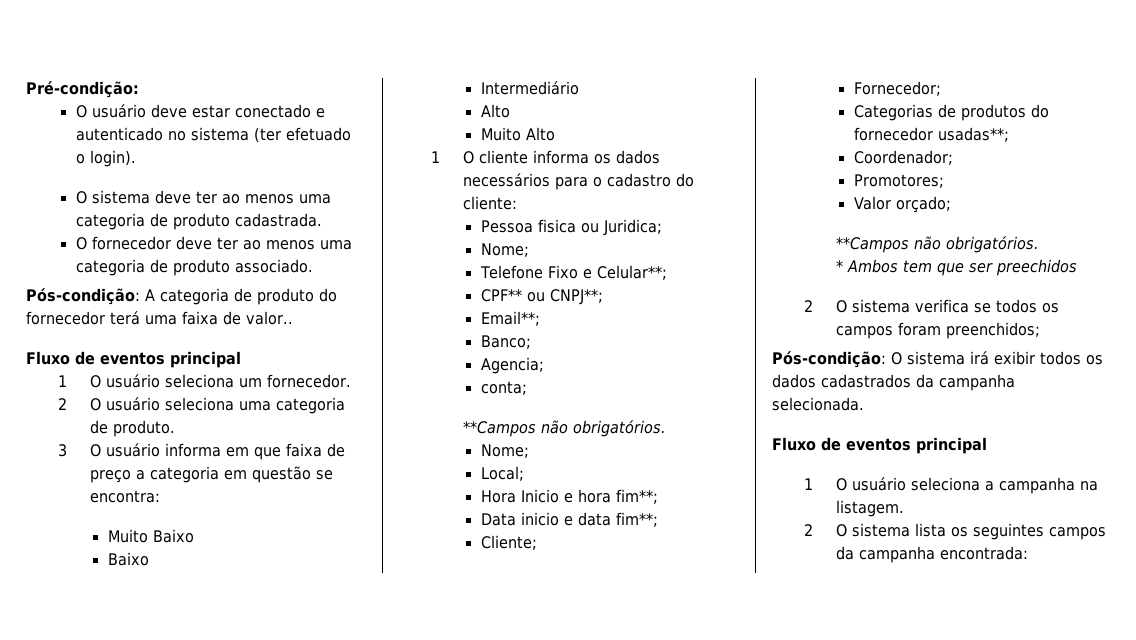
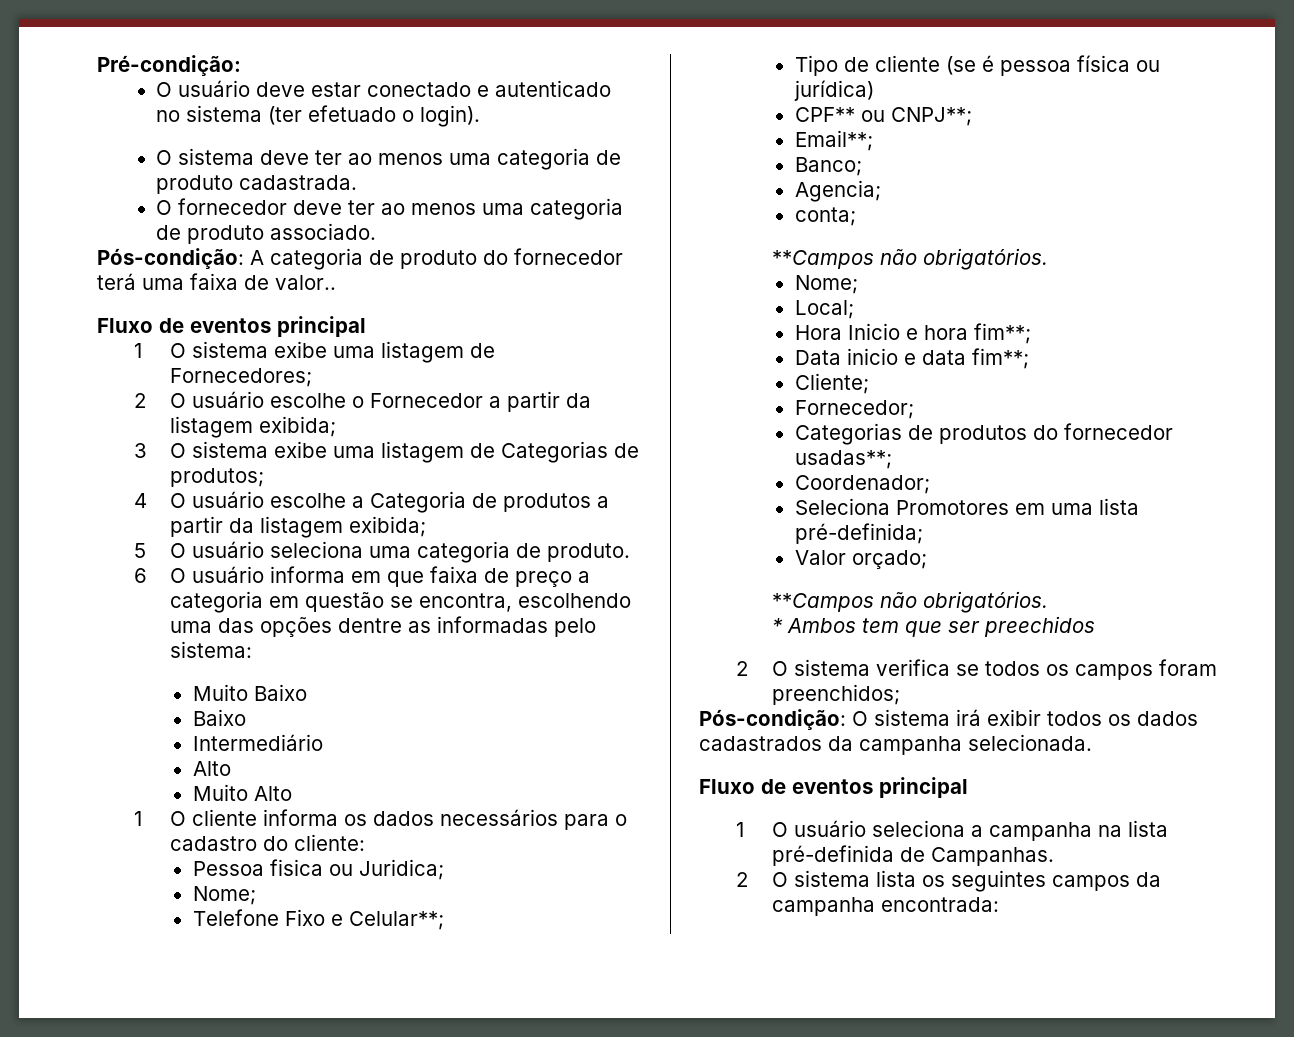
[105,374,351,388] [57,398,67,410] usuário seleciona um fornecedor. // 2 -> [192,341,496,363] [170,368,313,387] [133,391,592,412] [170,416,337,438] [133,441,640,463] [170,468,265,487] [133,491,610,513] [170,516,427,538] [133,543,146,558] sistema exibe uma listagem de Fornecedores; // 2 O usuário escolhe o Fornecedor a partir da listagem exibida; // 3 O sistema exibe uma listagem de Categorias de produtos; // 4 O usuário escolhe a Categoria de produtos a partir da listagem exibida; // 5
[57,444,67,457] 3 -> [133,568,147,583] 6
[89,490,160,503] encontra: -> [419,593,632,612] [170,616,597,637] [170,641,253,658] encontra, escolhendo uma das opções dentre as informadas pelo sistema:
(668, 272) none -> [794,55,1160,76] [793,80,874,101] // Tipo de cliente (se é pessoa física ou jurídica)
[853,174,944,188] Promotores; -> [794,498,1139,515] [794,523,923,544] Seleciona Promotores em uma lista pré-definida;
[835,500,904,517] listagem. -> [1128,820,1169,837] [772,845,1055,866] lista pré-definida de Campanhas.

